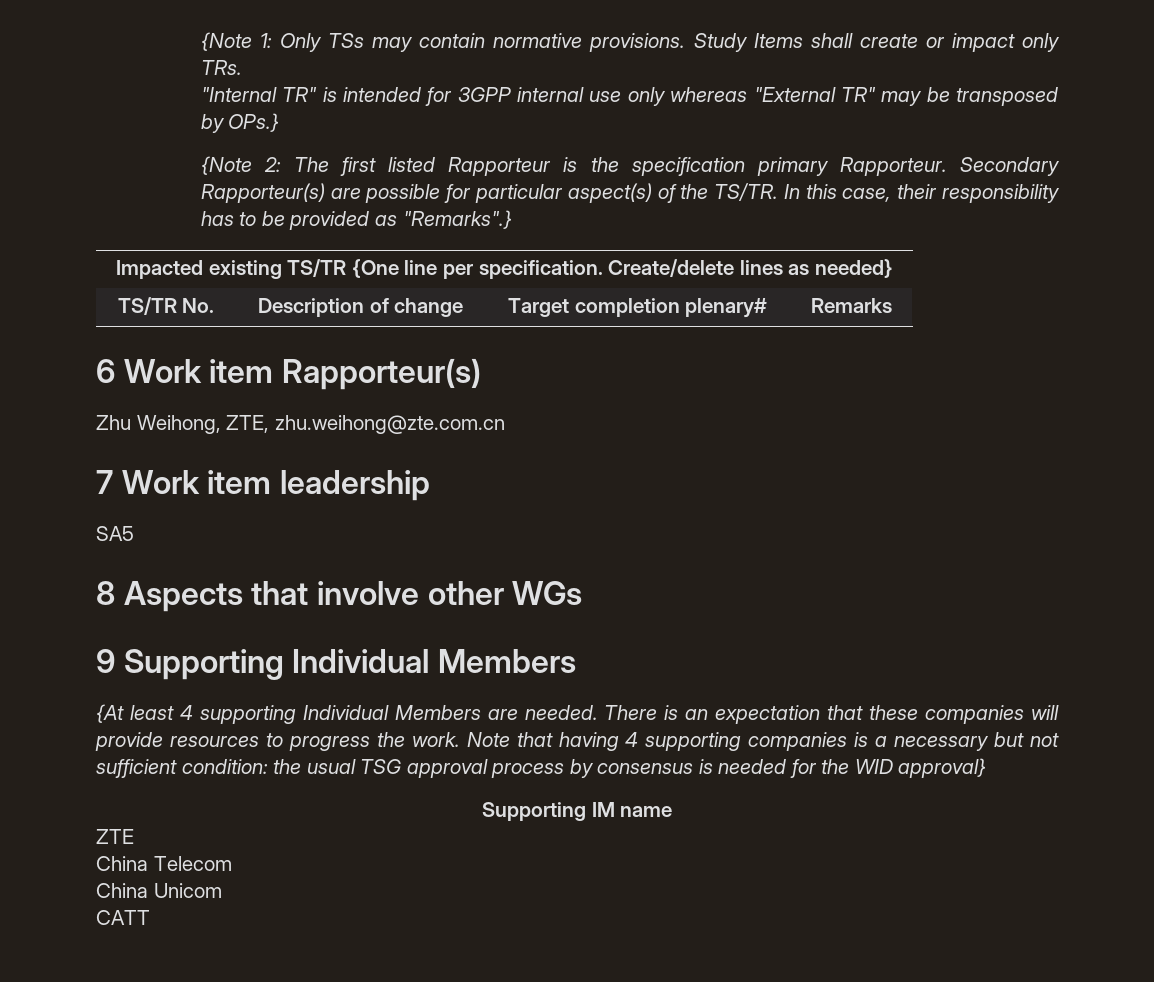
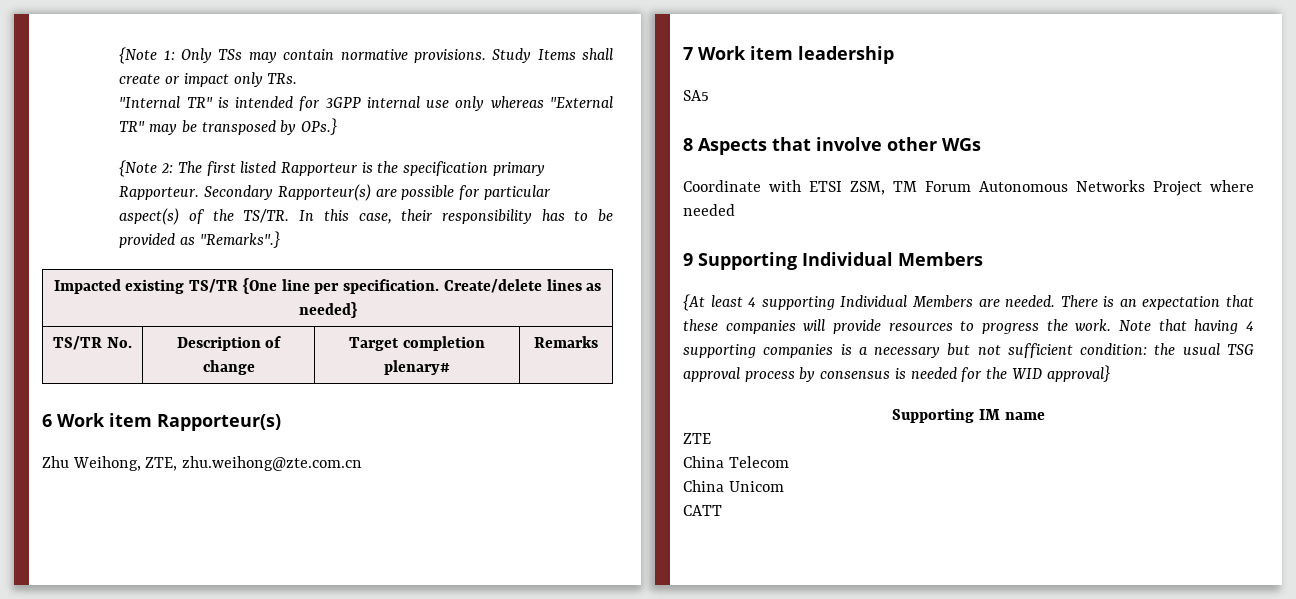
(583, 593) none -> [683,180,1254,196] [683,204,735,216] // Coordinate with ETSI ZSM, TM Forum Autonomous Networks Project where needed

